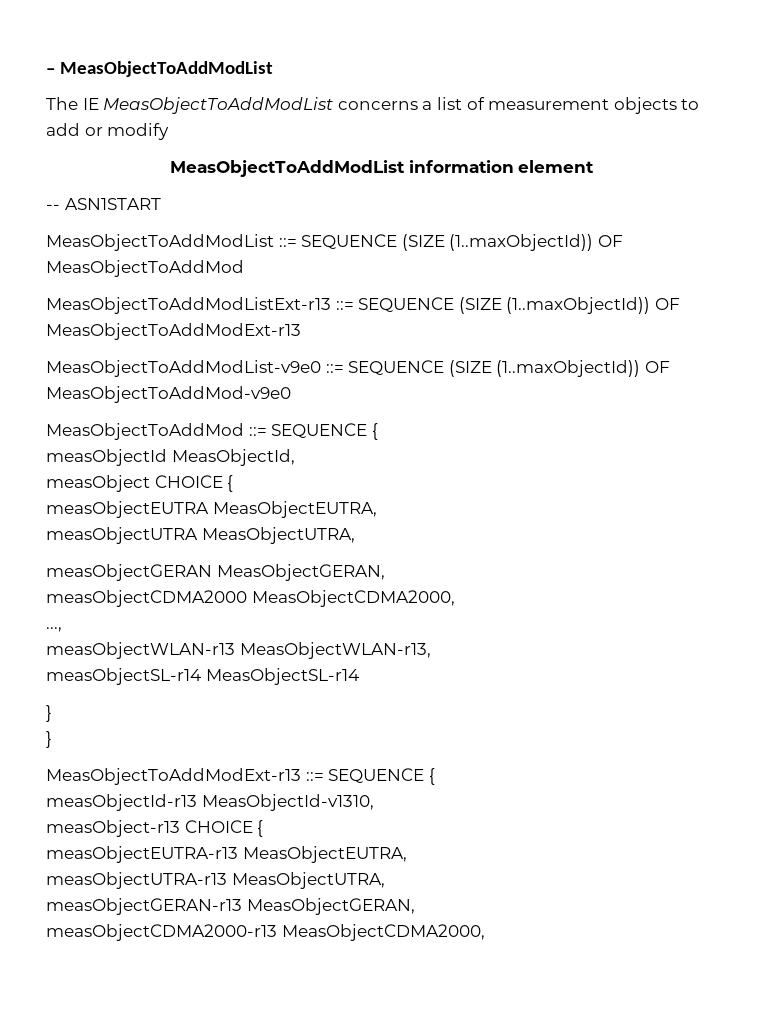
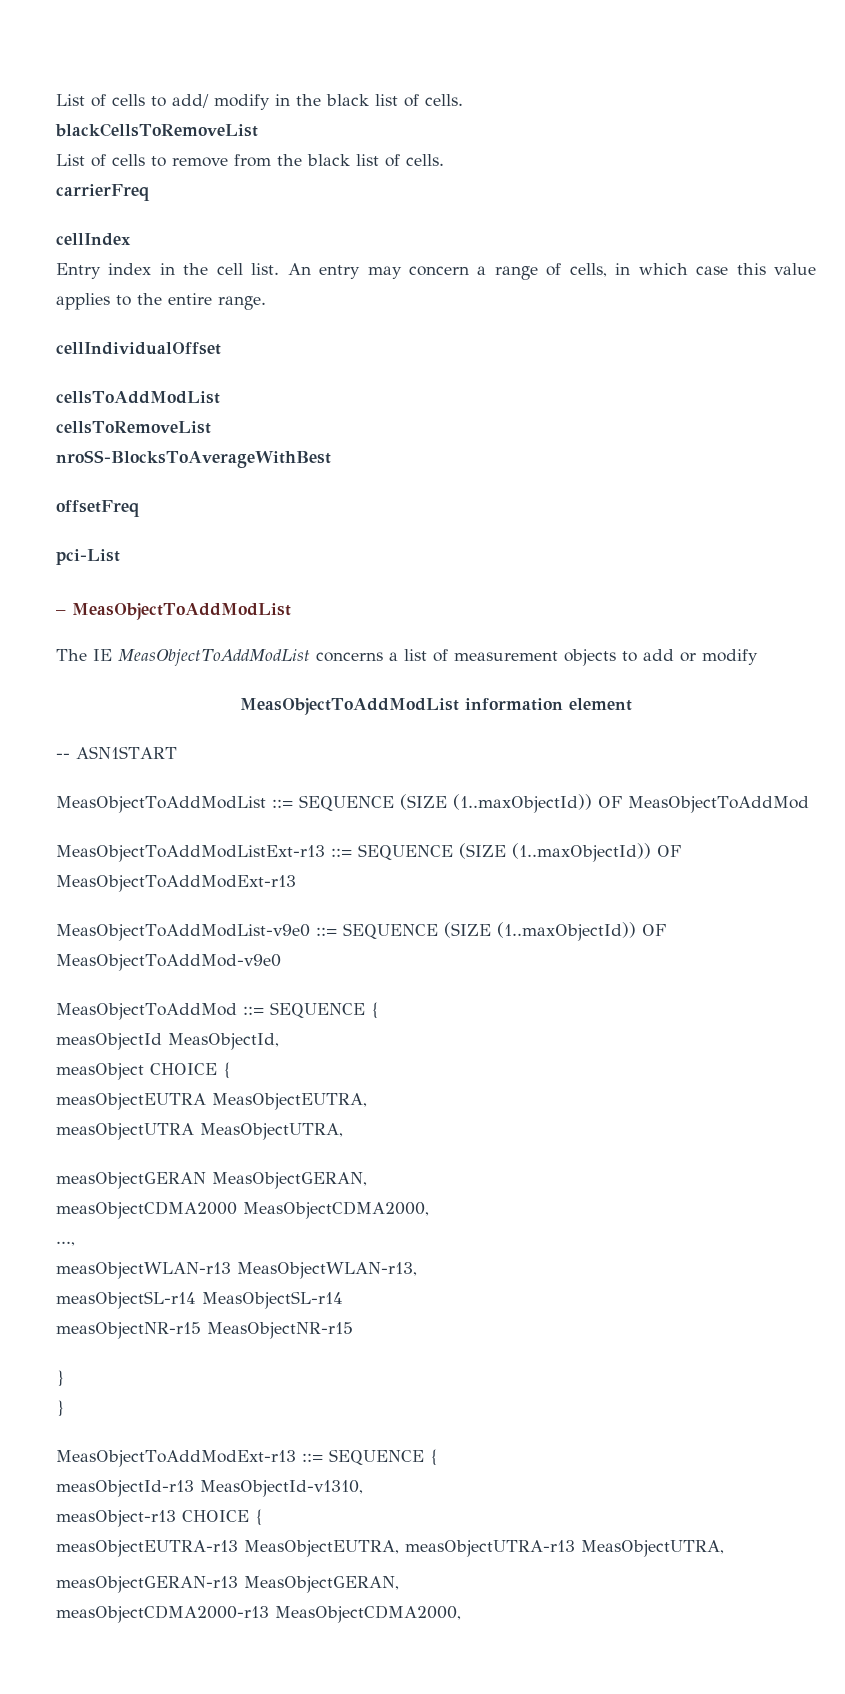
(46, 71) none -> [56,94,463,110] [55,123,258,137] [56,154,444,167] [56,184,150,201] [56,233,131,246] [56,263,817,280] [56,293,266,310] [56,342,221,355] [56,391,220,404] [56,421,211,434] [56,450,331,468] [56,500,140,517] [56,549,120,565] List of cells to add/ modify in the black list of cells. // blackCellsToRemoveList // List of cells to remove from the black list of cells. // carrierFreq // cellIndex // Entry index in the cell list. An entry may concern a range of cells, in which case this value applies to the entire range. // cellIndividualOffset // cellsToAddModList // cellsToRemoveList // nroSS-BlocksToAverageWithBest // offsetFreq // pci-List //
(359, 676) none -> [56,1322,353,1339] // measObjectNR-r15 MeasObjectNR-r15
(407, 854) // -> (399, 1548) none

